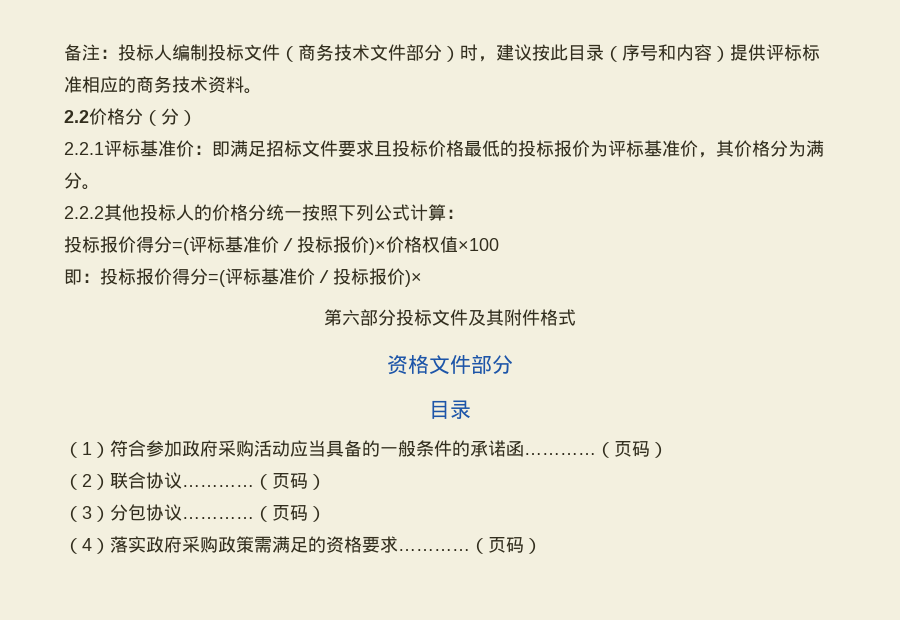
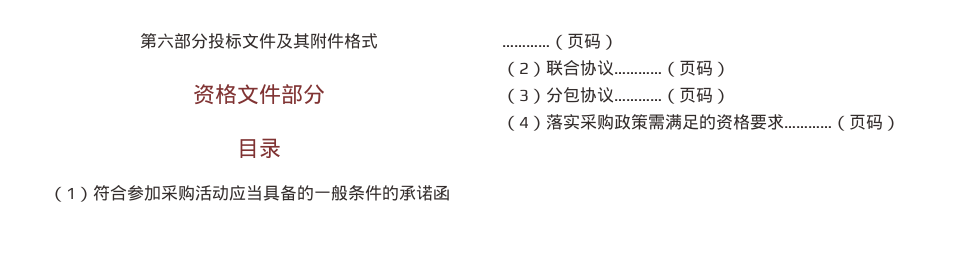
[64,44,820,62] [64,76,262,94] [64,108,197,126] [64,140,824,158] [64,172,100,190] [64,204,464,221] [64,236,499,255] [64,268,422,287] 备注：投标人编制投标文件（商务技术文件部分）时，建议按此目录（序号和内容）提供评标标准相应的商务技术资料。 // 2.2价格分（分） // 2.2.1评标基准价：即满足招标文件要求且投标价格最低的投标报价为评标基准价，其价格分为满分。 // 2.2.2其他投标人的价格分统一按照下列公式计算： // 投标报价得分=(评标基准价／投标报价)×价格权值×100 // 即：投标报价得分=(评标基准价／投标报价)× // -> (139, 41) none
[182,440,218,457] 政府 -> (161, 193) none
[146,536,182,553] 政府 -> (580, 122) none

